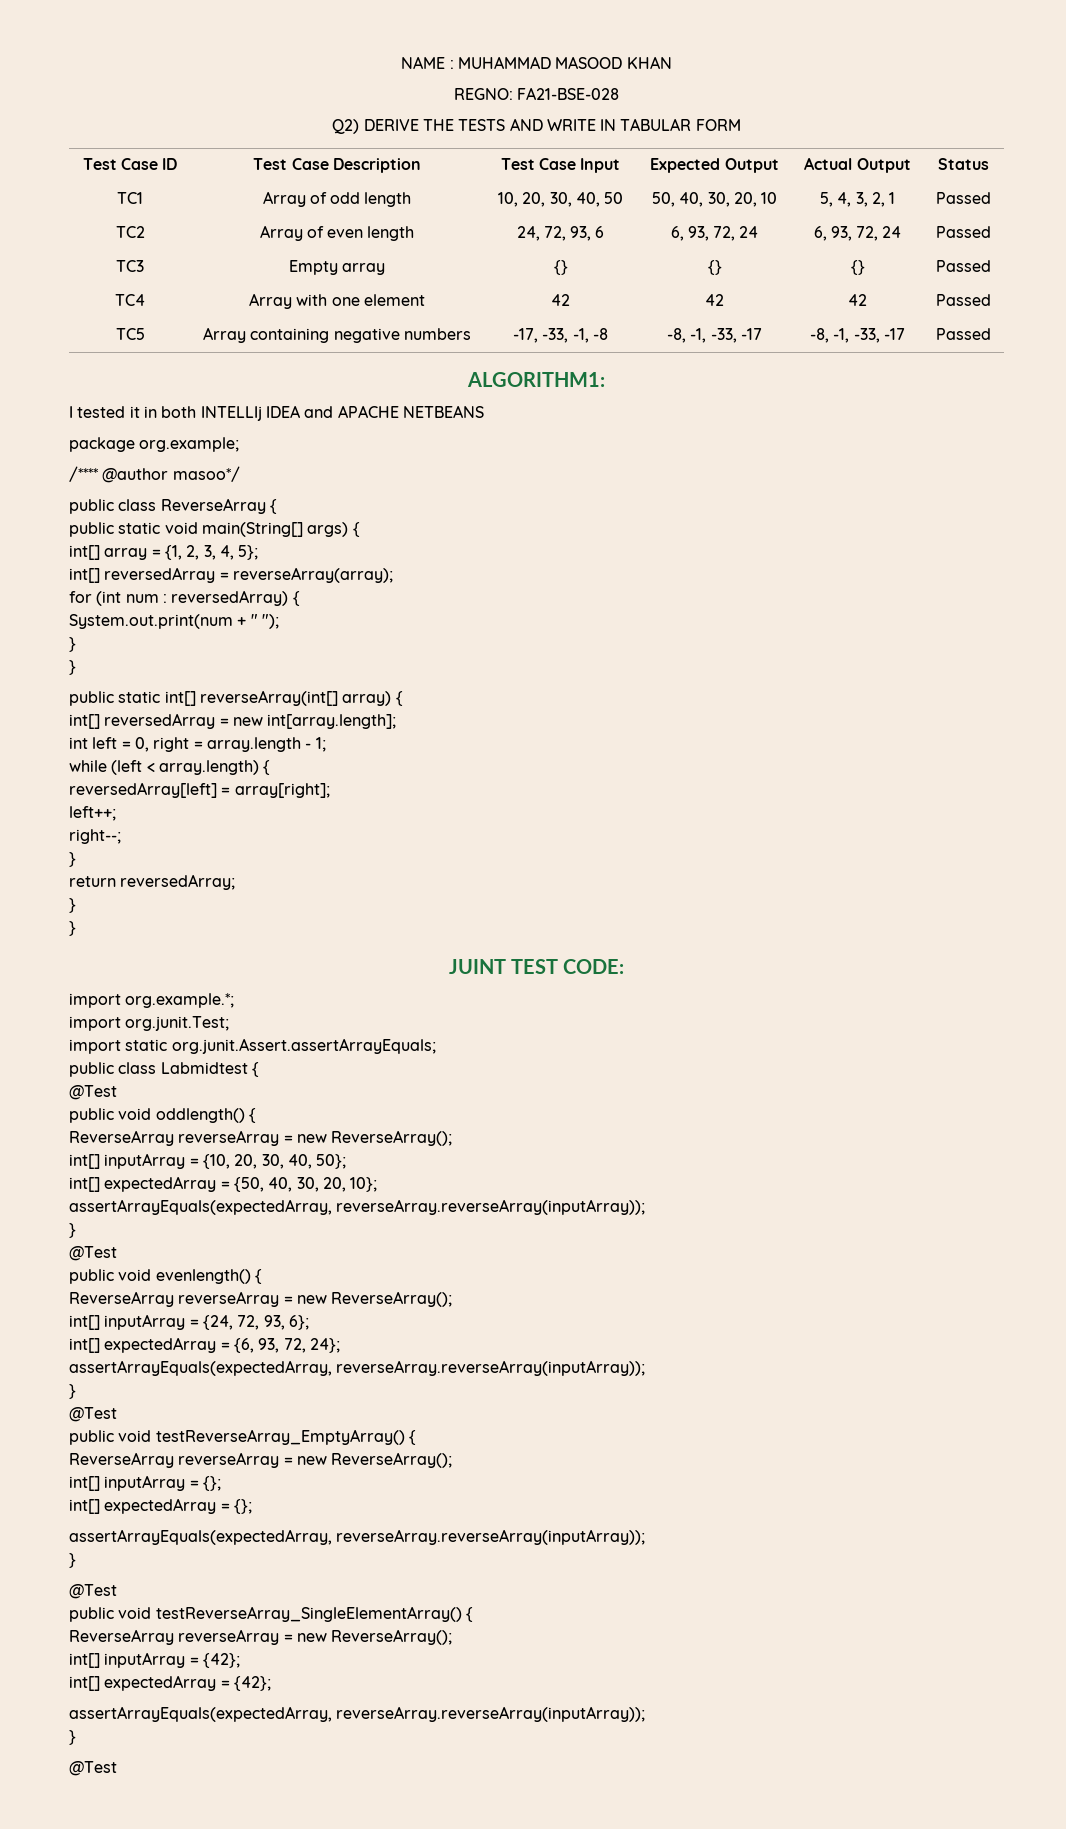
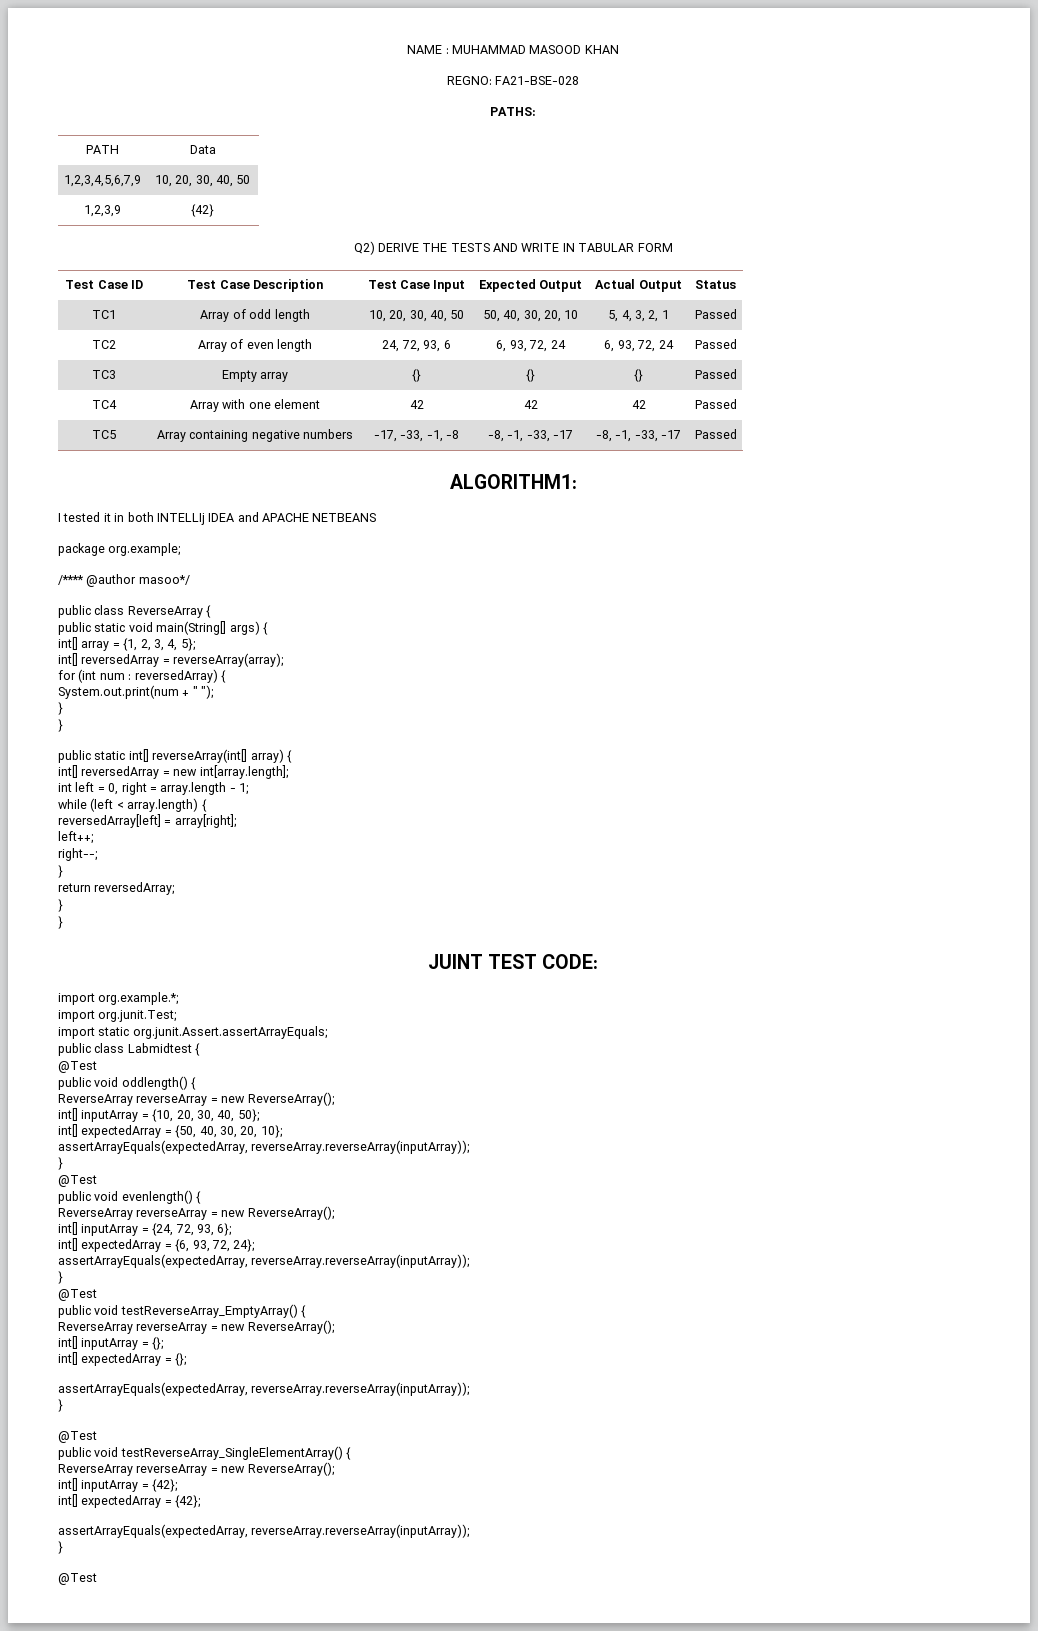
(620, 93) none -> [490,107,536,116] [86,145,119,154] [189,145,216,154] [64,175,141,187] [154,175,251,187] [84,205,121,217] [191,204,214,217] // PATHS: // PATH | Data // 1,2,3,4,5,6,7,9 | 10, 20, 30, 40, 50 // 1,2,3,9 | {42}

